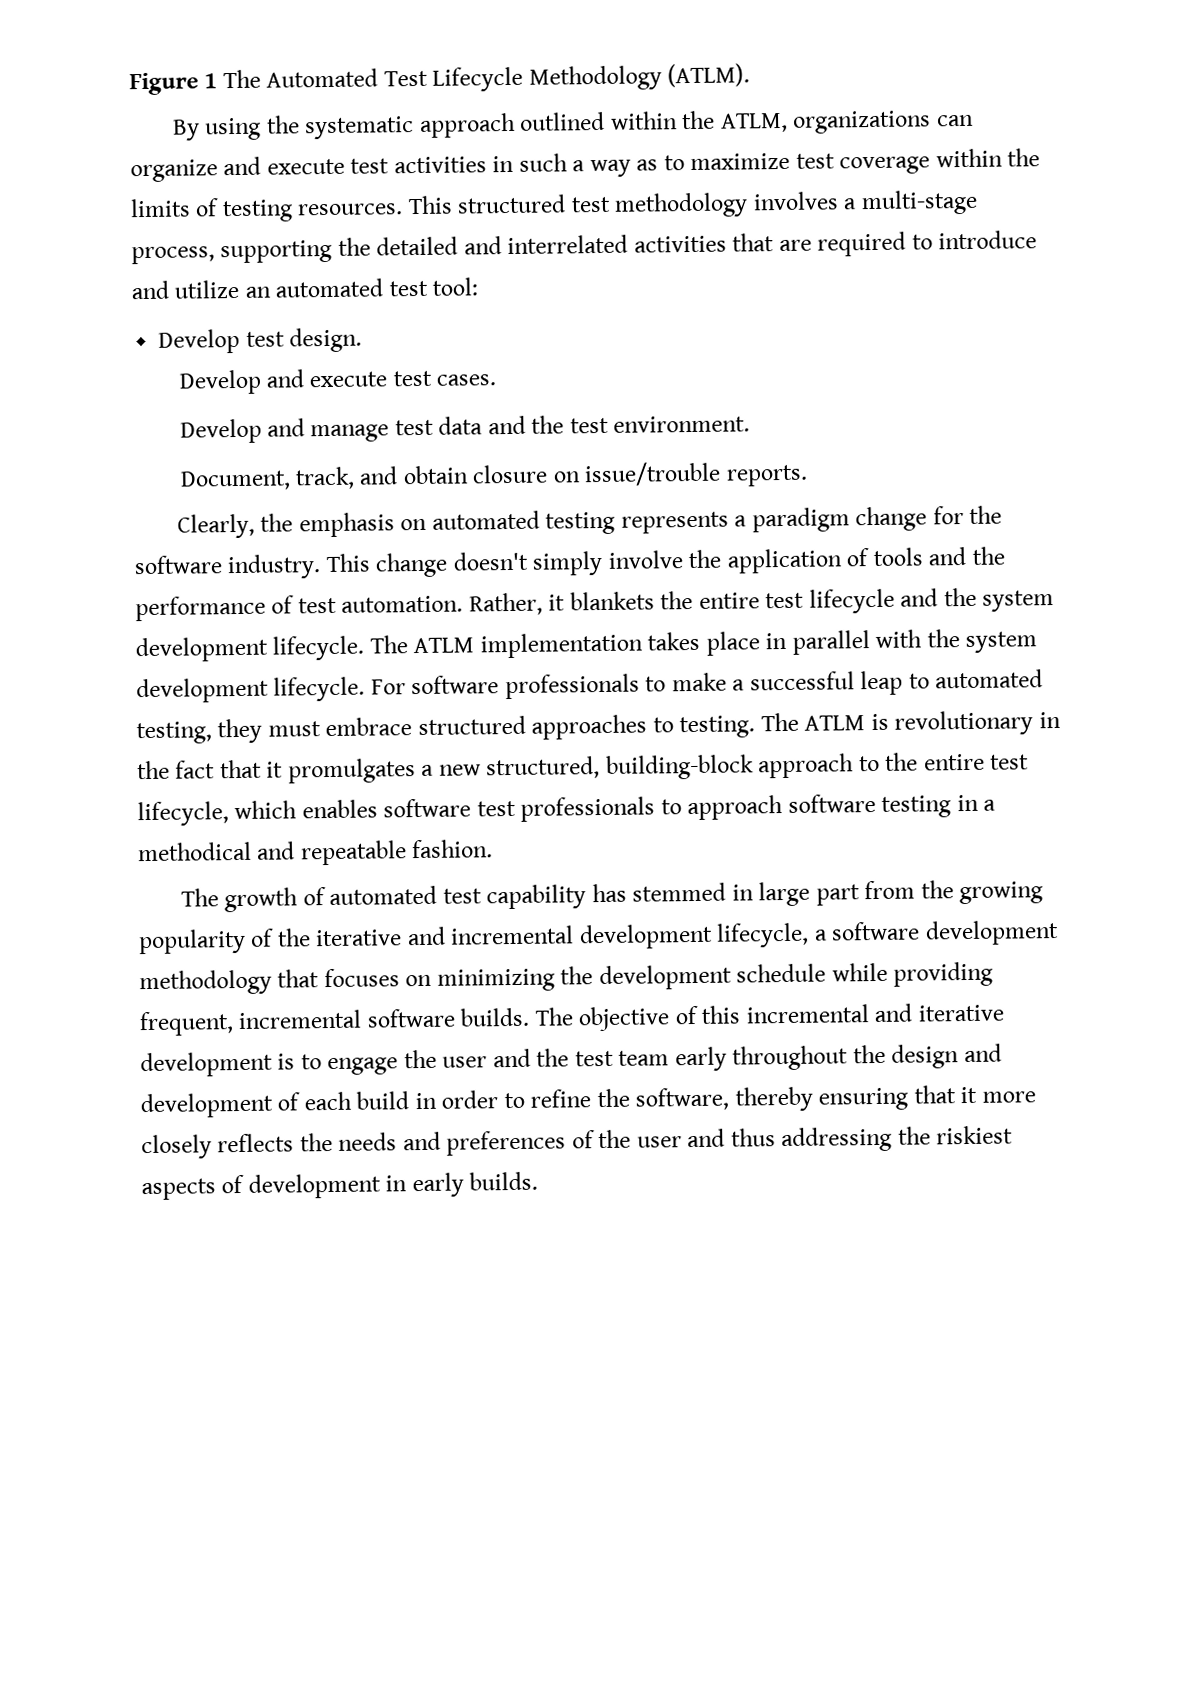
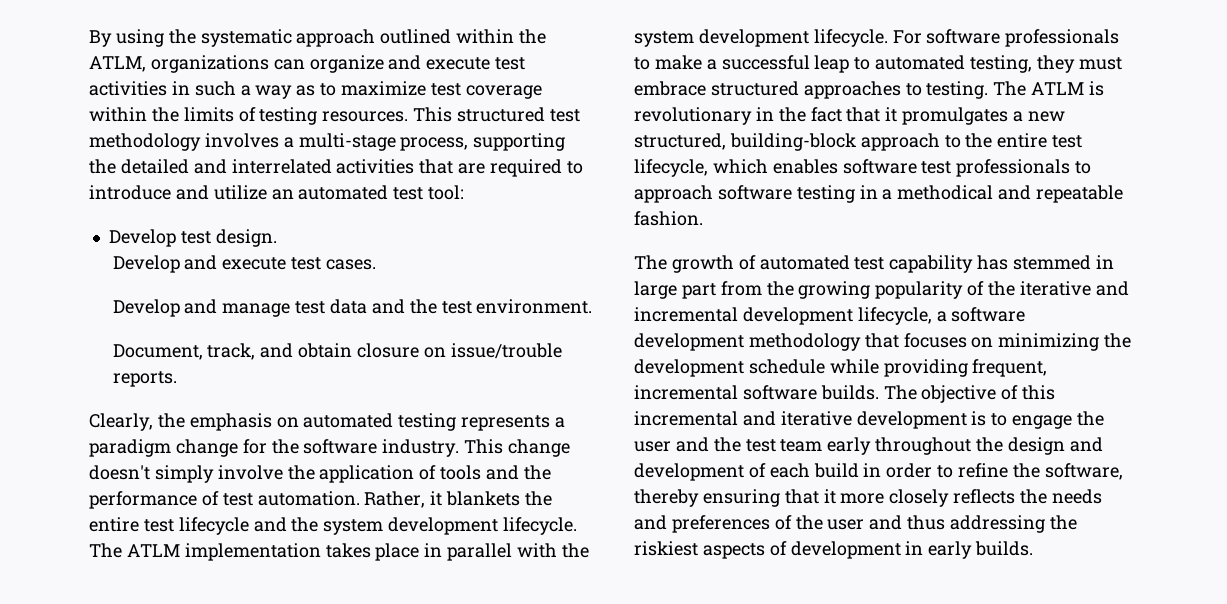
[129,63,751,96] Figure 1 The Automated Test Lifecycle Methodology (ATLM). // -> (89, 38) none

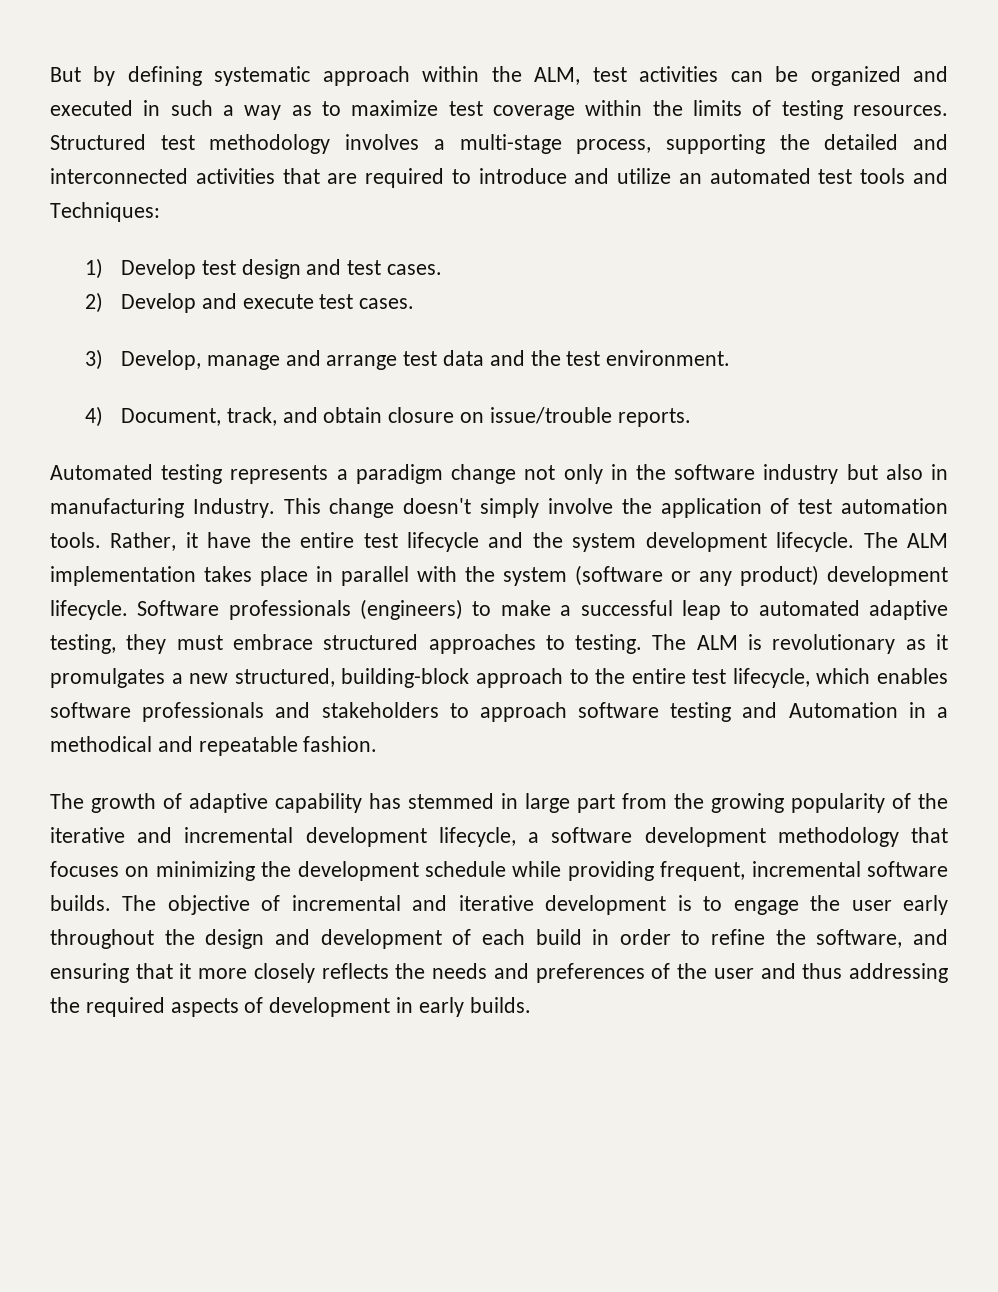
[89,29,196,47] By using the -> [50,66,202,86] But by defining
[380,29,547,44] [89,55,526,73] [89,81,167,96] outlined within the ATLM, organizations can organize and execute test activities -> [422,66,948,86] [50,100,133,116] within the ALM, test activities can be organized and executed
[413,107,546,122] This structured -> [50,134,146,150] Structured
[231,159,332,174] interrelated -> [50,168,188,184] interconnected
[428,185,465,200] [108,229,277,247] tool: // Develop test design. // -> [860,168,948,184] [50,202,160,222] [85,258,442,279] [85,292,104,313] tools and Techniques: // 1) Develop test design and test cases. // 2)
[112,299,291,317] Develop and manage -> [85,349,398,370] 3) Develop, manage and arrange
(593, 306) none -> [85,406,104,427] 4)
[89,413,394,431] Clearly, the emphasis on automated -> [50,464,153,480] Automated
[242,439,460,457] for the software industry. -> [524,464,948,484] [50,498,275,518] not only in the software industry but also in manufacturing Industry.
[440,465,551,480] [89,491,360,509] tools and the performance of test automation. -> [798,498,949,514] [50,532,101,548] test automation tools.
[446,491,521,506] blankets -> [207,532,252,548] have
[126,544,180,557] ATLM -> [907,533,949,548] ALM
[698,29,1120,47] development lifecycle. For software professionals -> [575,565,948,586] [50,599,464,620] (software or any product) development lifecycle. Software professionals (engineers)
(966, 62) none -> [869,600,949,620] adaptive
[1031,82,1085,95] ATLM -> [696,635,738,650] ALM
[755,107,881,122] in the fact that -> [905,639,926,650] as
[921,159,1071,177] test professionals -> [142,702,439,722] professionals and stakeholders
(855, 194) none -> [742,702,898,718] and Automation
[759,255,885,270] automated test -> [189,793,268,813] adaptive
[1022,385,1056,400] this -> (281, 903) none
[675,437,823,452] and the test team -> (892, 905) none
[634,489,699,507] thereby -> [912,929,948,945] and
[634,541,698,556] riskiest -> [85,997,165,1017] required

